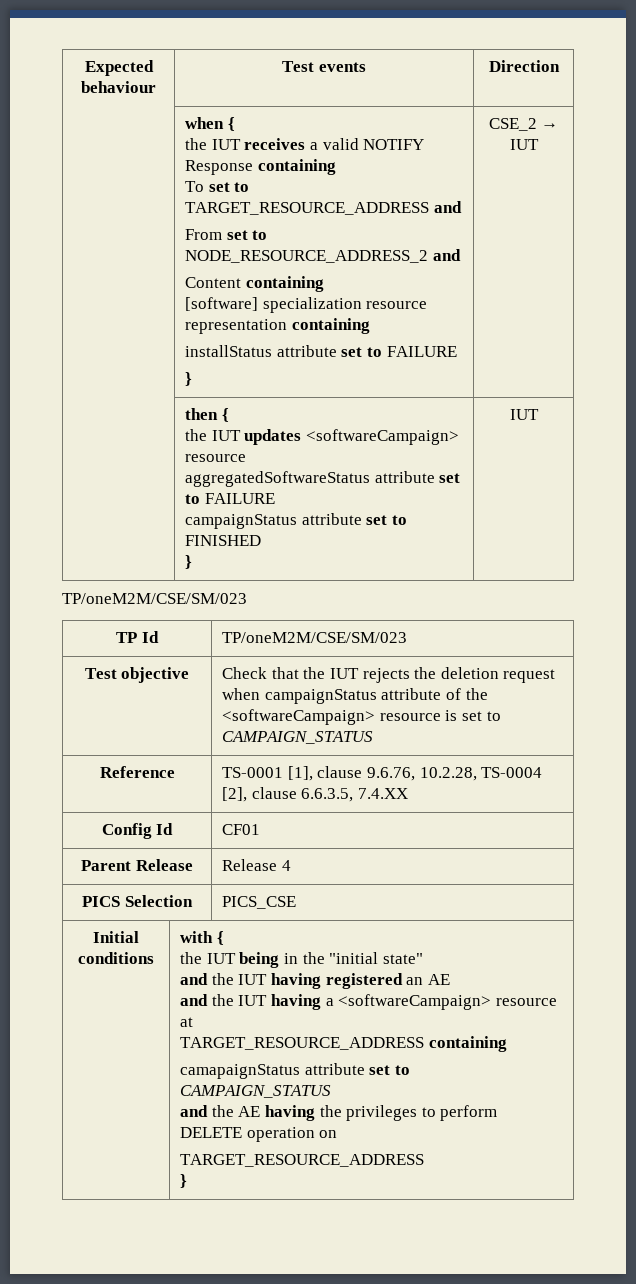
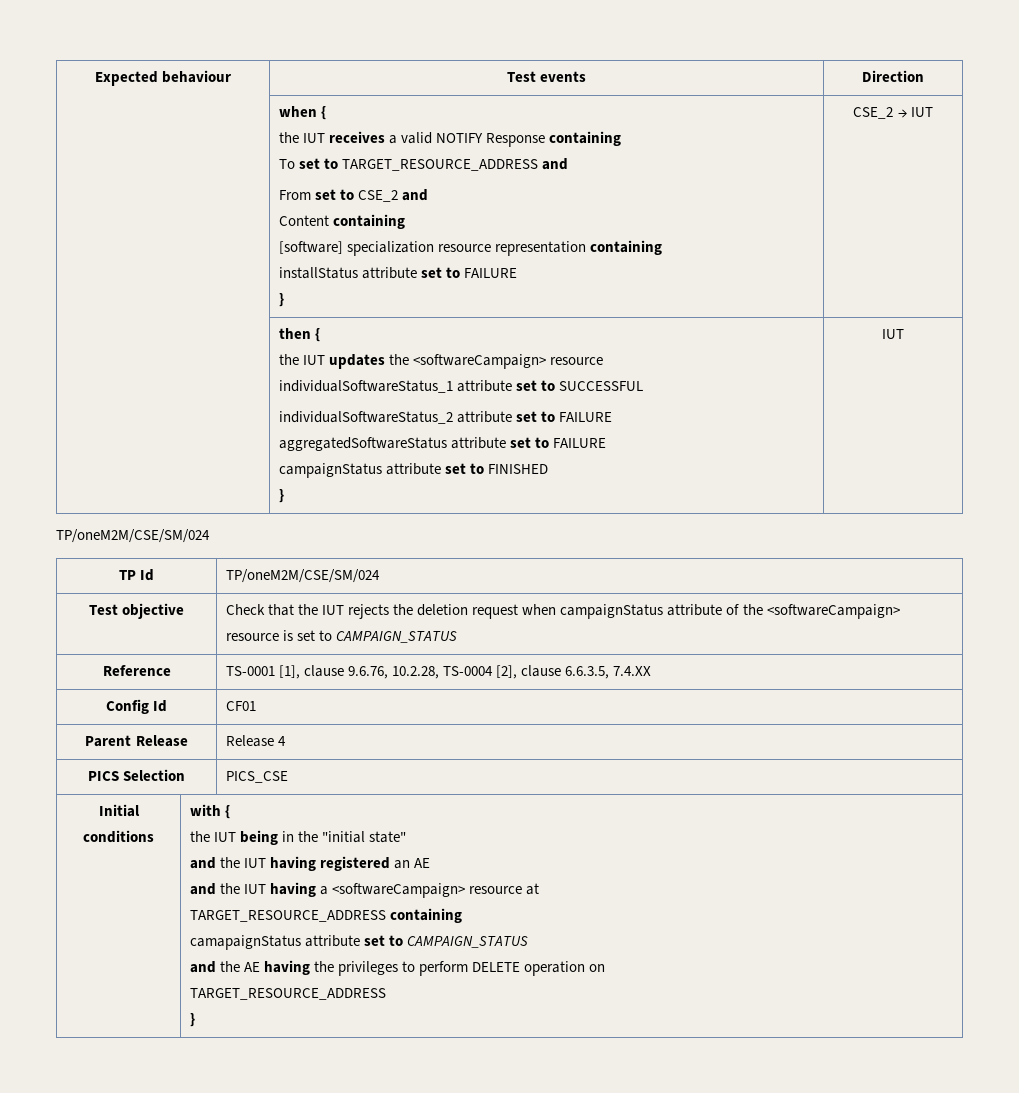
[185,250,429,263] NODE_RESOURCE_ADDRESS_2 -> [358,190,399,202] CSE_2
[305,429,459,445] [185,454,247,462] <softwareCampaign> resource -> [389,354,604,369] [278,380,644,393] [278,411,613,424] the <softwareCampaign> resource // individualSoftwareStatus_1 attribute set to SUCCESSFUL // individualSoftwareStatus_2 attribute set to FAILURE
[62,593,247,604] TP/oneM2M/CSE/SM/023 -> [56,529,210,543] TP/oneM2M/CSE/SM/024
[222,632,408,643] TP/oneM2M/CSE/SM/023 -> [225,569,380,583] TP/oneM2M/CSE/SM/024

